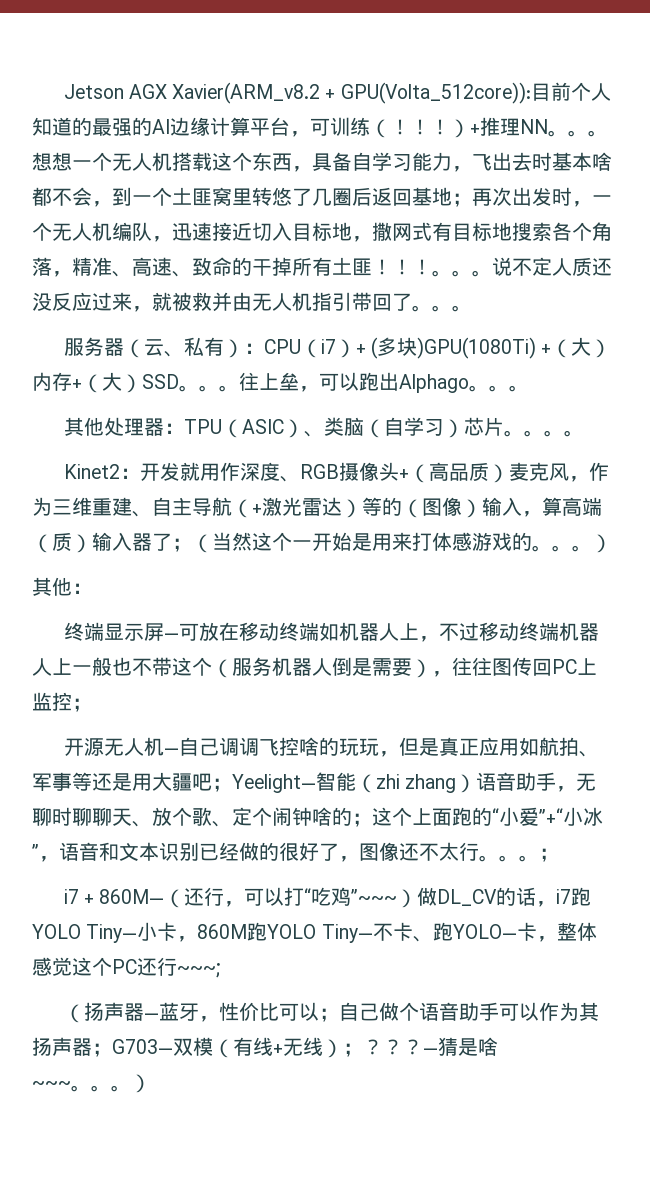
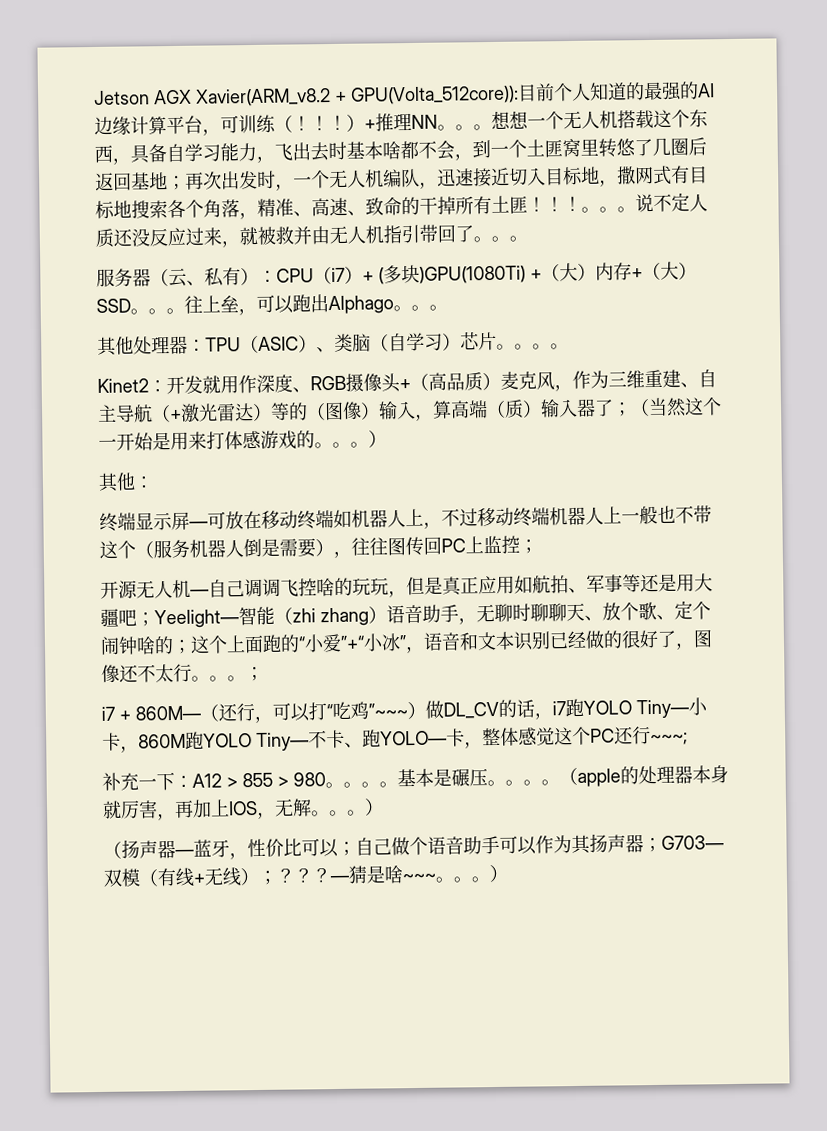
(220, 970) none -> [102,765,729,791] [102,798,384,821] // 补充一下：A12 > 855 > 980。。。。基本是碾压。。。。（apple的处理器本身就厉害，再加上IOS，无解。。。）

